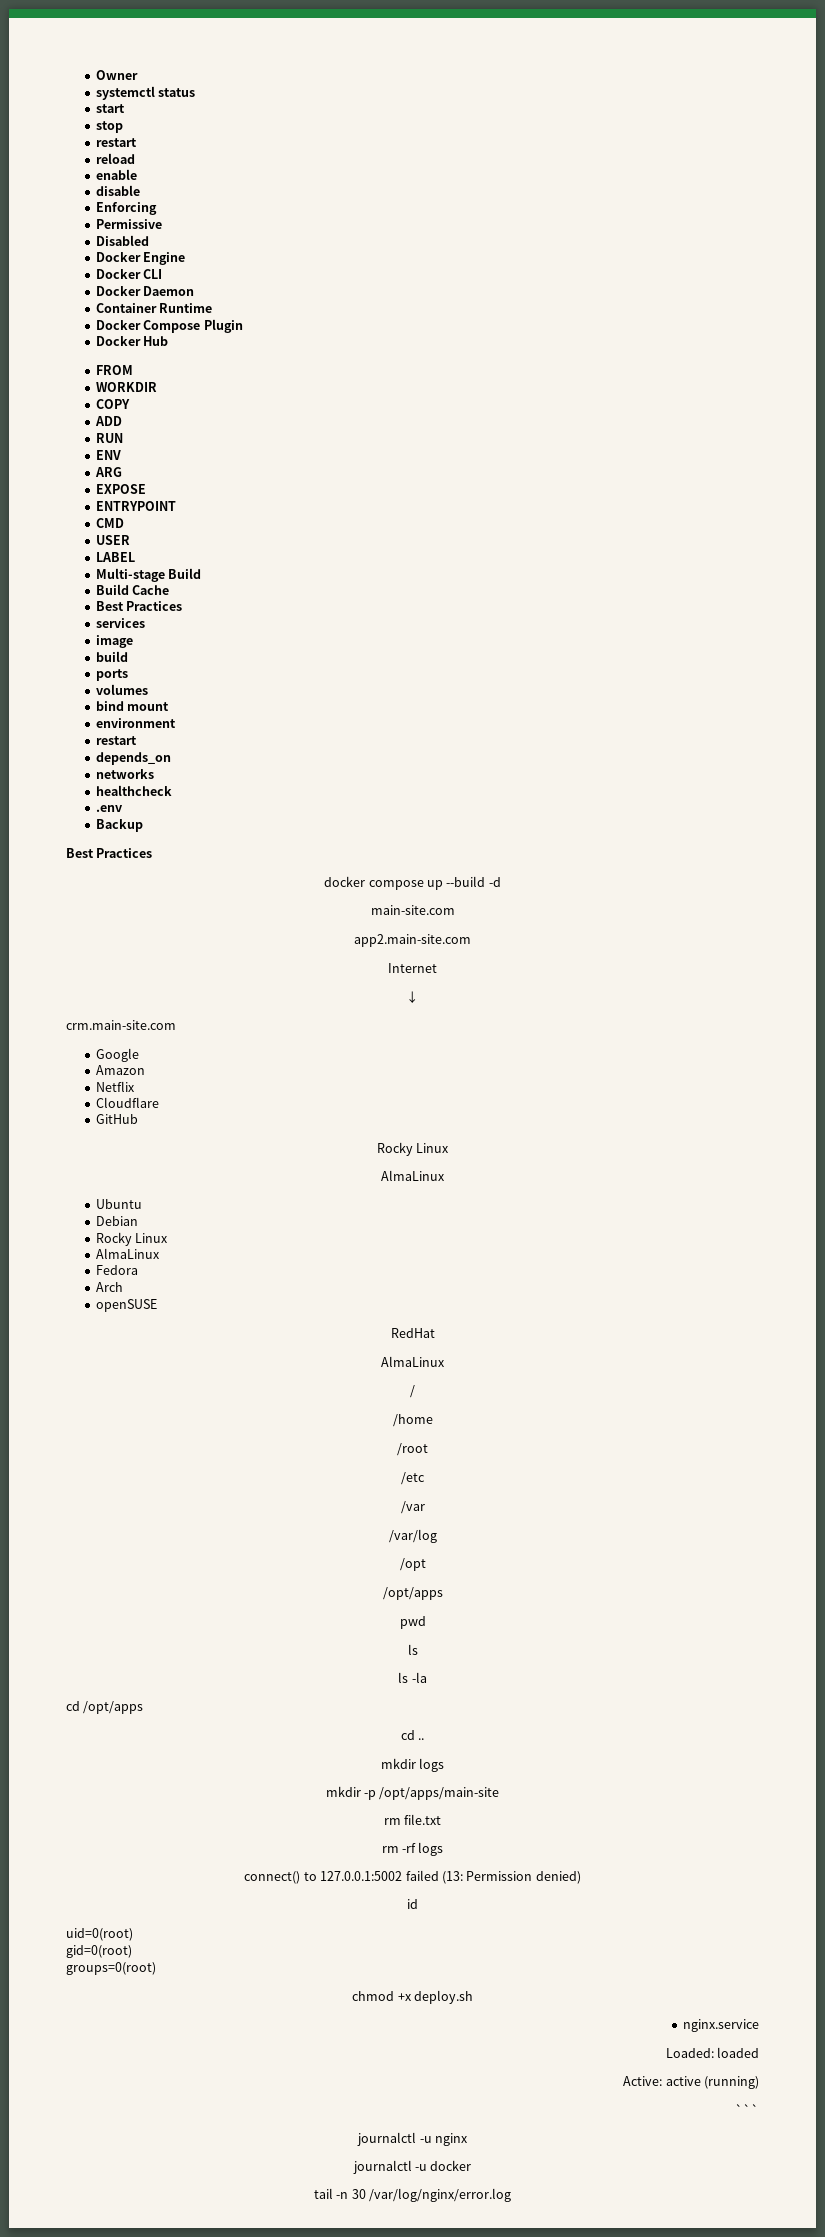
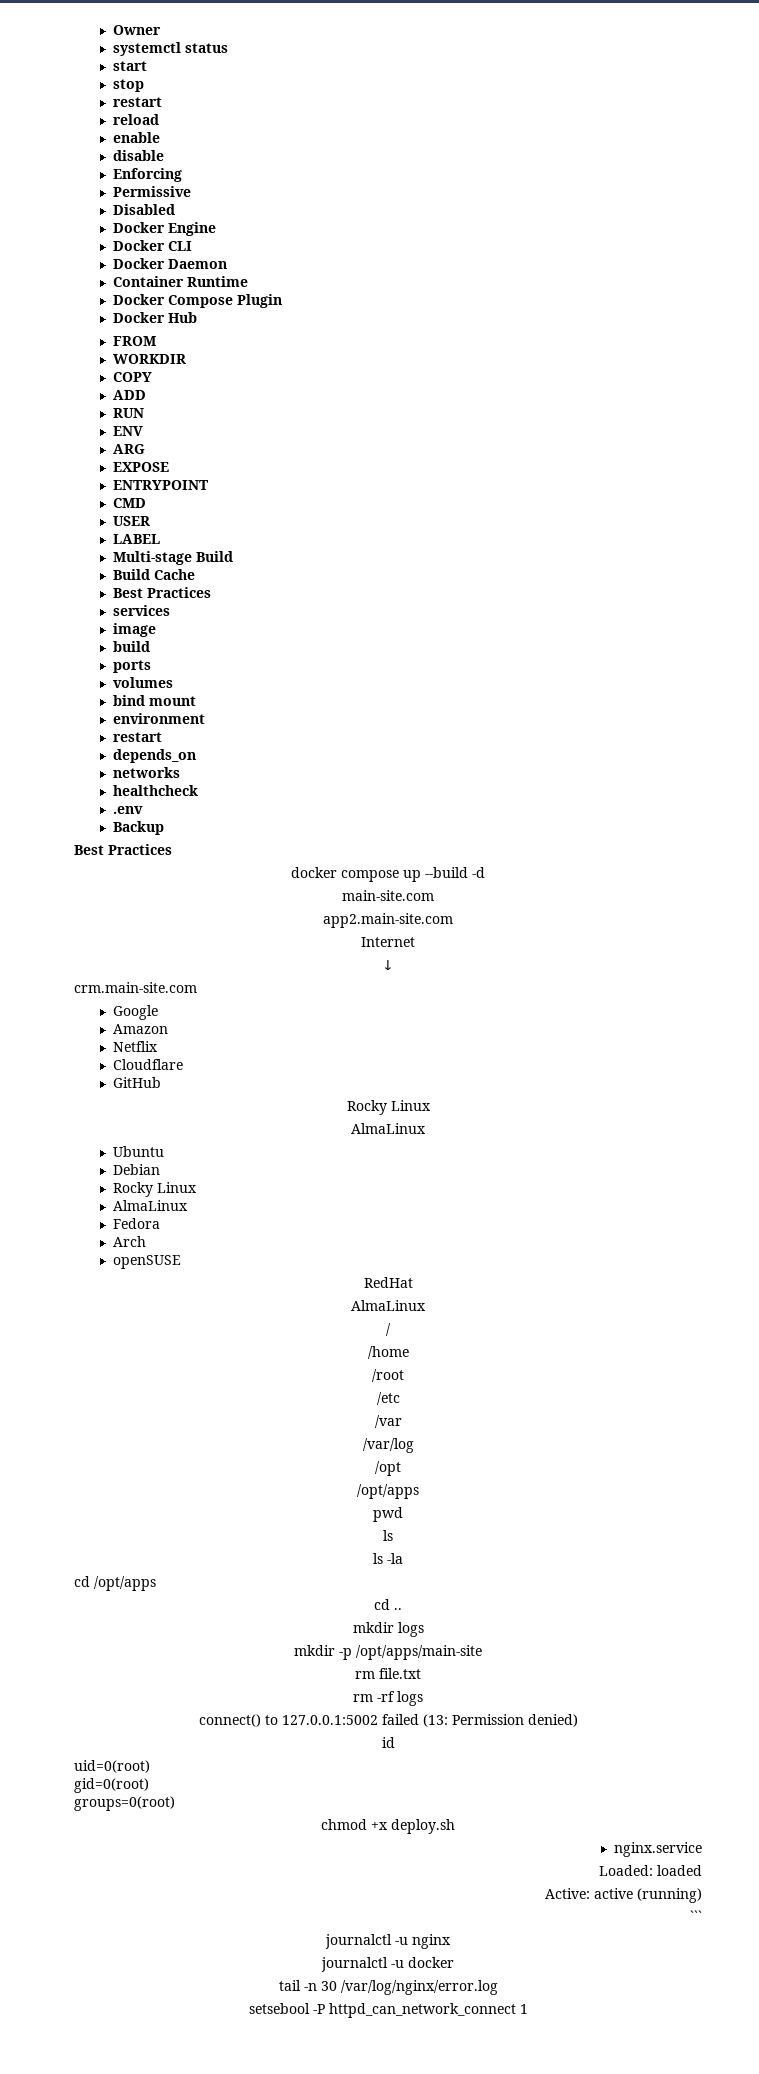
(512, 2195) none -> [248,2003,528,2018] // setsebool -P httpd_can_network_connect 1

